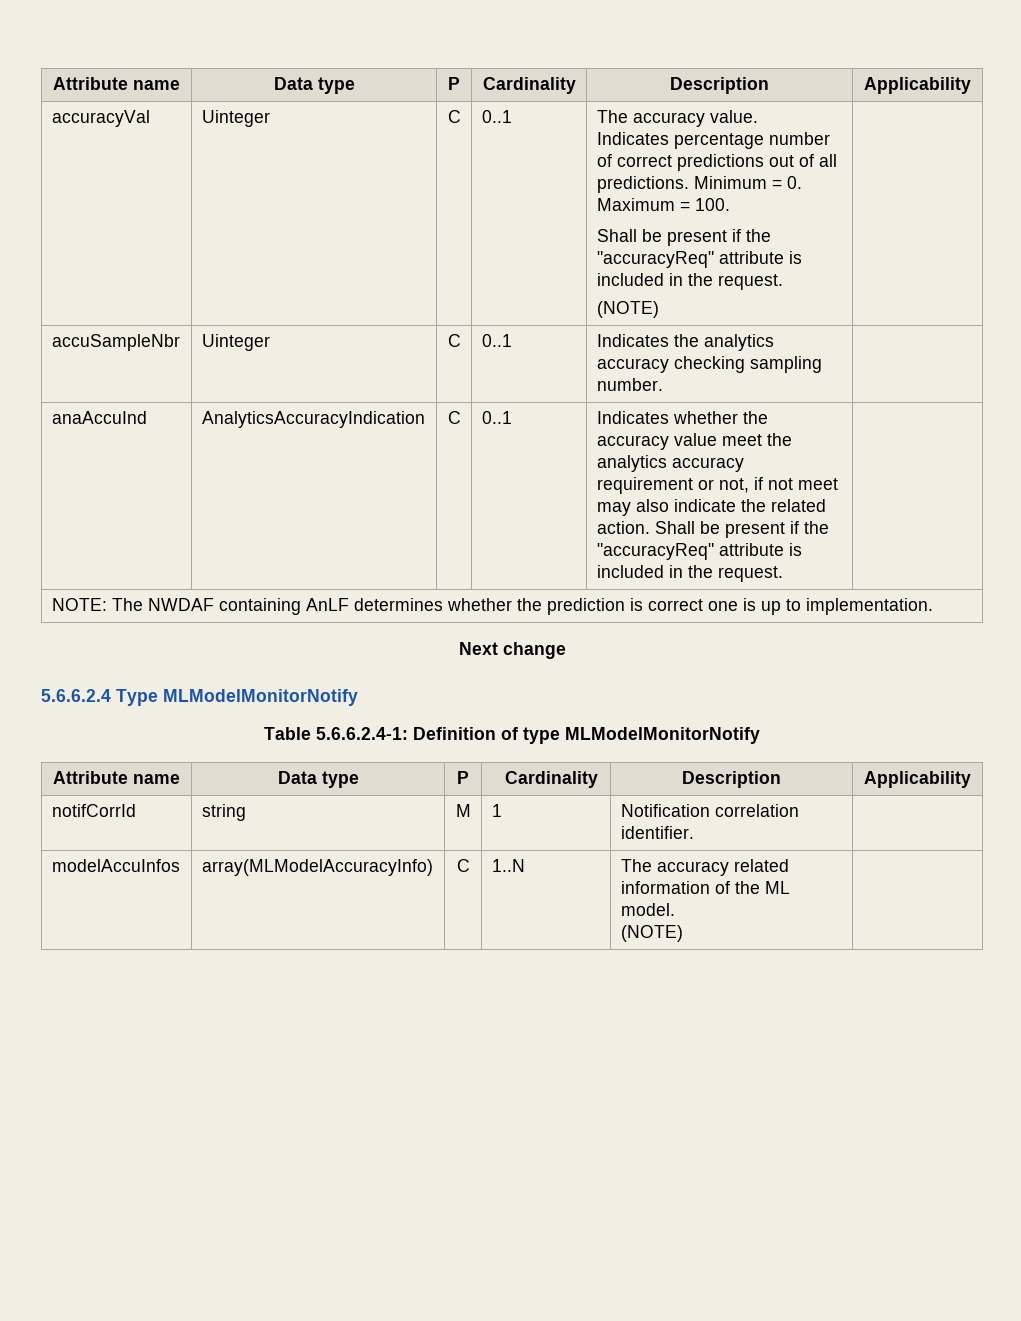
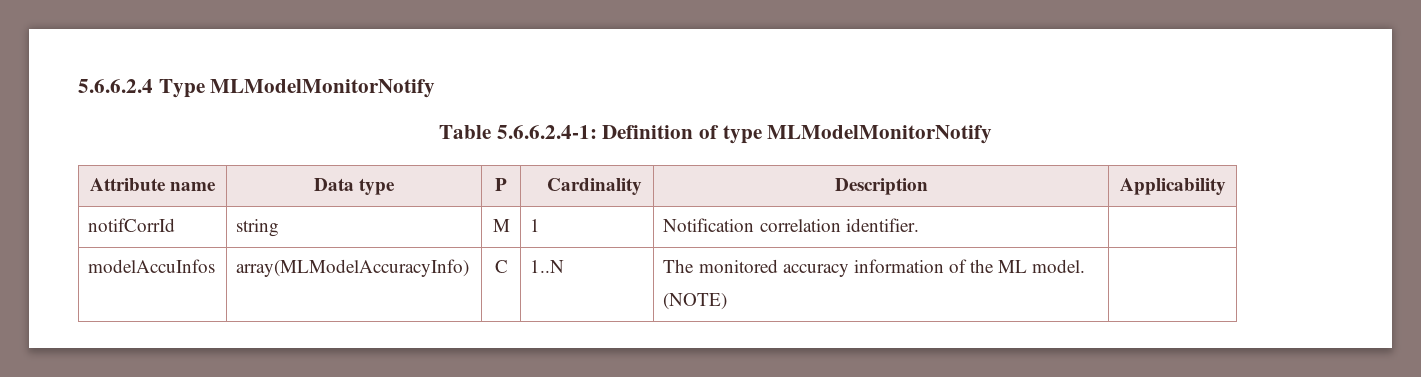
[53,77,180,90] [273,77,355,94] [448,77,460,90] [482,77,576,94] [670,77,769,94] [864,77,971,94] [51,110,150,127] [201,110,270,127] [447,110,461,123] [481,110,512,123] [596,110,758,127] [596,132,830,149] [596,154,837,171] [596,176,802,193] [596,198,730,211] [596,229,771,246] [596,251,802,268] [596,273,783,290] [596,301,659,318] [51,334,180,351] [201,334,270,351] [447,334,461,347] [481,334,512,347] [596,334,774,351] [596,356,822,373] [596,378,663,391] [51,411,147,424] [201,411,425,428] [447,411,461,424] [481,411,512,424] [596,411,768,424] [596,433,792,450] [596,455,744,472] [596,477,838,494] [596,499,826,516] [596,521,829,538] [596,543,802,560] [596,565,783,582] [51,598,933,615] [458,642,566,659] Attribute name | Data type | P | Cardinality | Description | Applicability // accuracyVal | Uinteger | C | 0..1 | The accuracy value. // Indicates percentage number of correct predictions out of all predictions. Minimum = 0. Maximum = 100. // Shall be present if the "accuracyReq" attribute is included in the request. // (NOTE) | // accuSampleNbr | Uinteger | C | 0..1 | Indicates the analytics accuracy checking sampling number. | // anaAccuInd | AnalyticsAccuracyIndication | C | 0..1 | Indicates whether the accuracy value meet the analytics accuracy requirement or not, if not meet may also indicate the related action. Shall be present if the "accuracyReq" attribute is included in the request. | // NOTE: The NWDAF containing AnLF determines whether the prediction is correct one is up to implementation. // Next change // -> (78, 86) none
[656,859,789,876] accuracy related -> [698,259,849,277] monitored accuracy

